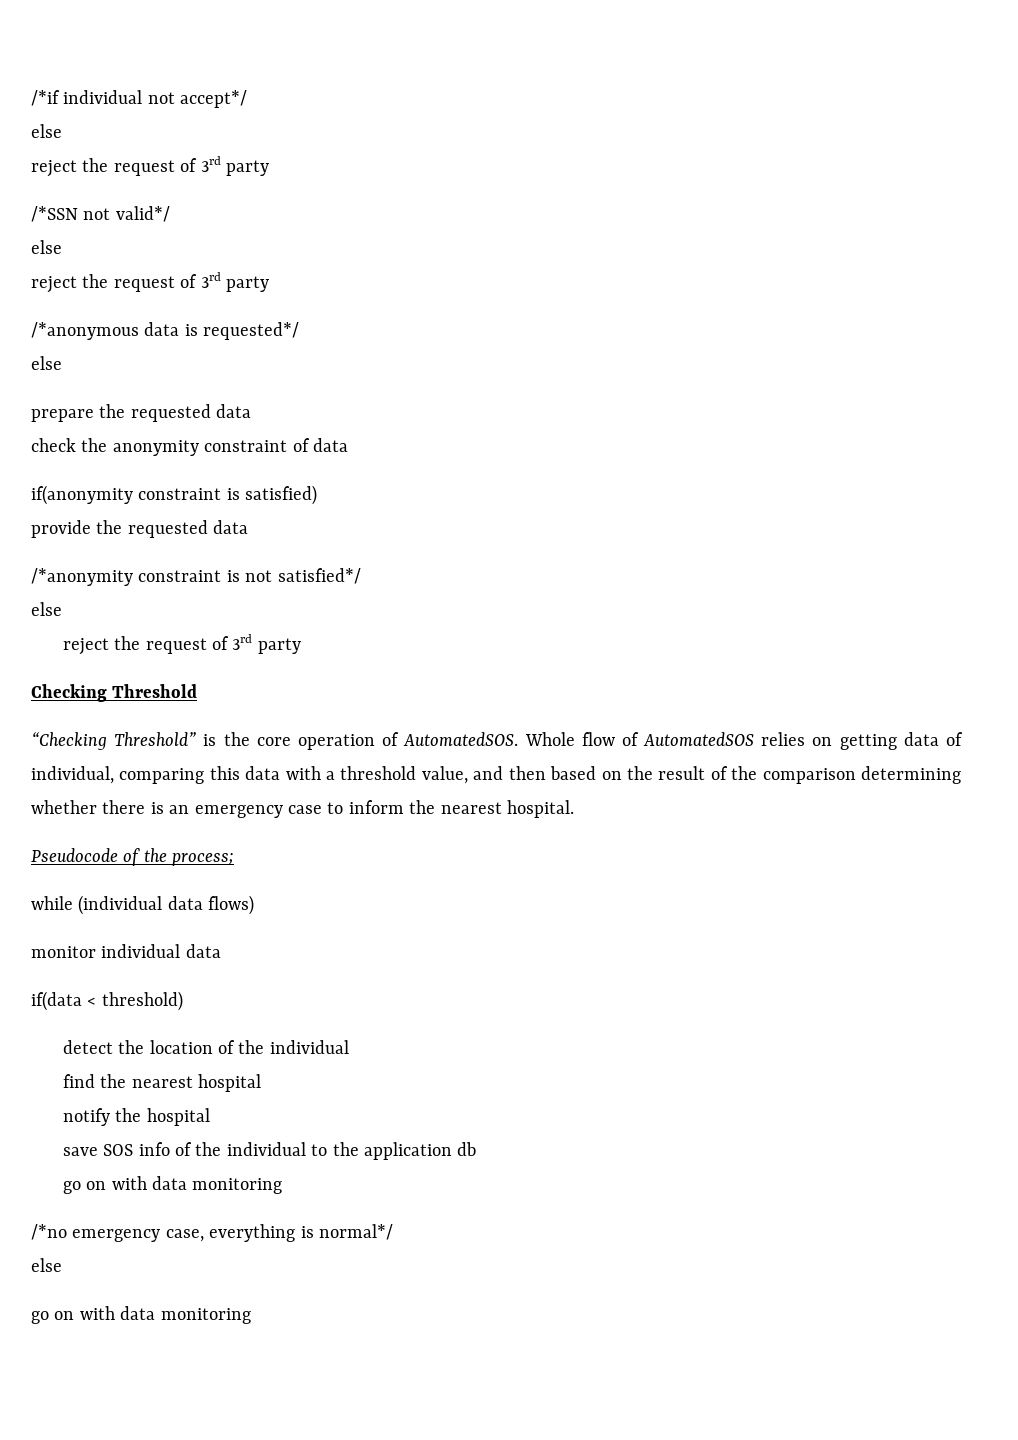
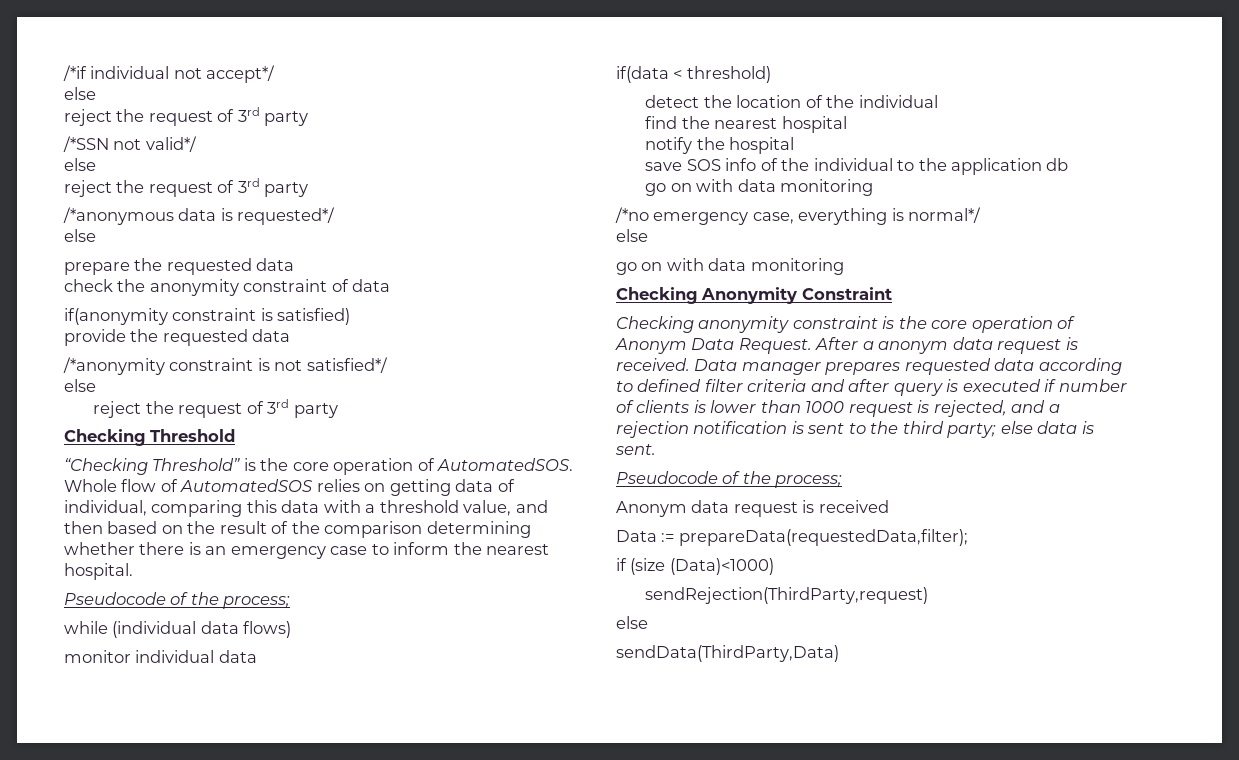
(251, 1316) none -> [616,287,892,304] [616,316,1076,333] [615,337,1078,354] [616,358,1122,375] [616,379,1127,396] [616,400,1060,417] [616,421,1094,438] [615,444,656,455] [616,471,843,488] [616,500,889,517] [616,529,968,546] [616,558,774,575] [645,587,929,604] [616,616,648,629] [616,645,839,662] // Checking Anonymity Constraint // Checking anonymity constraint is the core operation of Anonym Data Request. After a anonym data request is received. Data manager prepares requested data according to defined filter criteria and after query is executed if number of clients is lower than 1000 request is rejected, and a rejection notification is sent to the third party; else data is sent. // Pseudocode of the process; // Anonym data request is received // Data := prepareData(requestedData,filter); // if (size (Data)<1000) // sendRejection(ThirdParty,request) // else // sendData(ThirdParty,Data)

